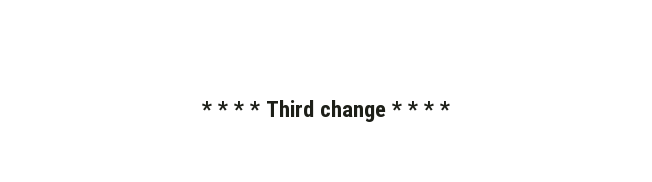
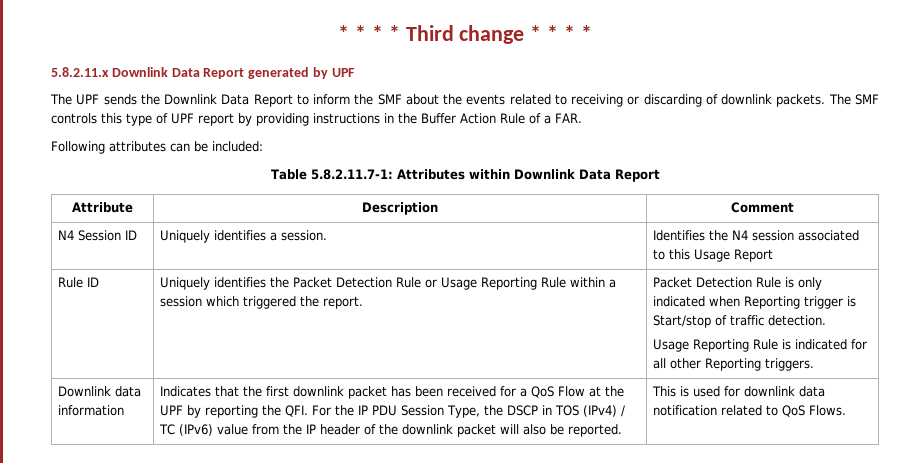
(451, 109) none -> [51,67,355,79] [50,94,879,107] [51,113,582,126] [51,141,263,154] [270,169,660,182] [72,202,133,213] [362,202,438,215] [731,202,794,213] [57,230,137,241] [159,230,327,243] [652,230,859,241] [652,249,773,262] [57,277,99,288] [159,277,616,290] [159,296,363,309] [652,277,822,290] [652,296,856,309] [652,315,826,328] [652,339,867,352] [652,358,814,371] [57,386,141,397] [57,405,124,416] [159,386,624,399] [159,405,625,418] [158,424,622,437] [651,386,825,397] [652,405,846,417] // 5.8.2.11.x Downlink Data Report generated by UPF // The UPF sends the Downlink Data Report to inform the SMF about the events related to receiving or discarding of downlink packets. The SMF controls this type of UPF report by providing instructions in the Buffer Action Rule of a FAR. // Following attributes can be included: // Table 5.8.2.11.7-1: Attributes within Downlink Data Report // Attribute | Description | Comment // N4 Session ID | Uniquely identifies a session. | Identifies the N4 session associated to this Usage Report // Rule ID | Uniquely identifies the Packet Detection Rule or Usage Reporting Rule within a session which triggered the report. | Packet Detection Rule is only indicated when Reporting trigger is Start/stop of traffic detection. // Usage Reporting Rule is indicated for all other Reporting triggers. // Downlink data information | Indicates that the first downlink packet has been received for a QoS Flow at the UPF by reporting the QFI. For the IP PDU Session Type, the DSCP in TOS (IPv4) / TC (IPv6) value from the IP header of the downlink packet will also be reported. | This is used for downlink data notification related to QoS Flows.

